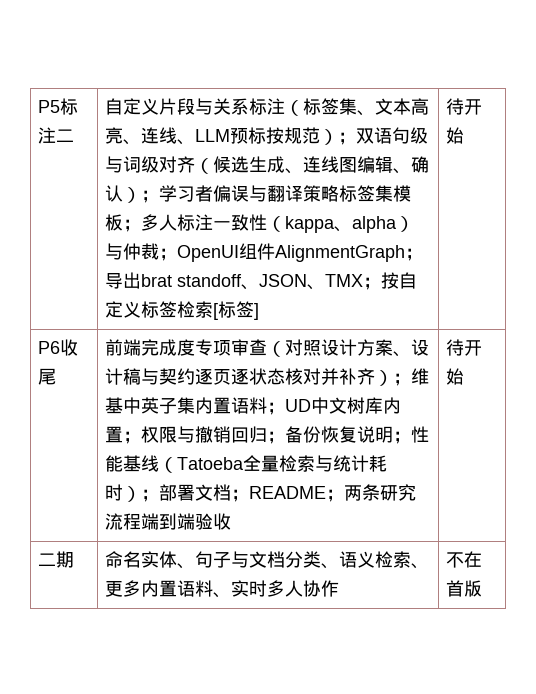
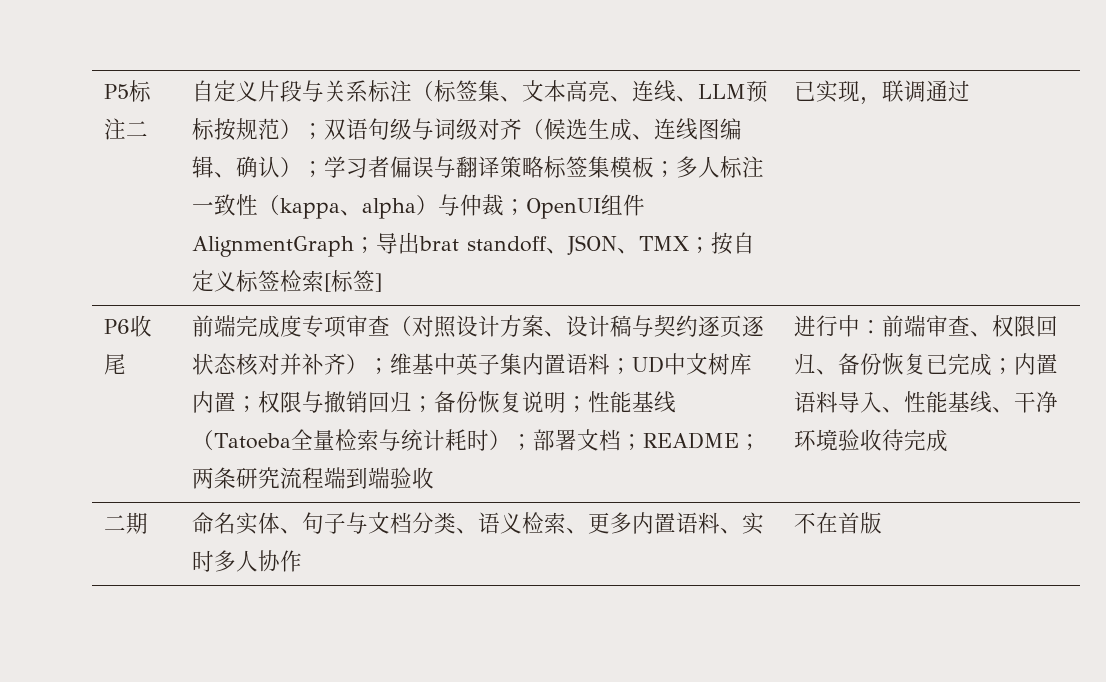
[445,98,482,115] [445,127,464,144] 待开始 -> [793,80,970,105] 已实现，联调通过
[445,339,482,356] [445,368,464,385] 待开始 -> [793,315,1058,337] [793,353,1058,376] [793,391,1058,413] [793,429,948,452] 进行中：前端审查、权限回归、备份恢复已完成；内置语料导入、性能基线、干净环境验收待完成

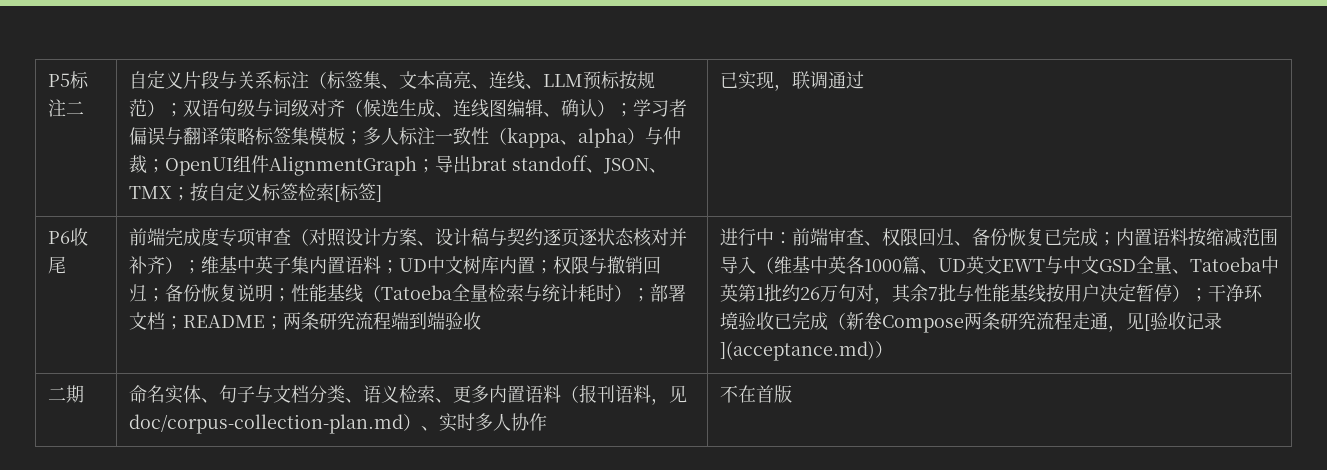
[837,391,1014,413] 导入、性能基线、 -> [1187,228,1278,247] [719,256,1279,274] [719,283,1208,304] 按缩减范围导入（维基中英各1000篇、UD英文EWT与中文GSD全量、Tatoeba中英第1批约26万句对，其余7批与性能基线按用户决定暂停）；
[881,429,948,452] 待完成 -> [773,311,1222,333] [719,341,893,361] 已完成（新卷Compose两条研究流程走通，见[验收记录](acceptance.md)）
(720, 523) none -> [560,384,687,405] [128,414,421,434] （报刊语料，见doc/corpus-collection-plan.md）

